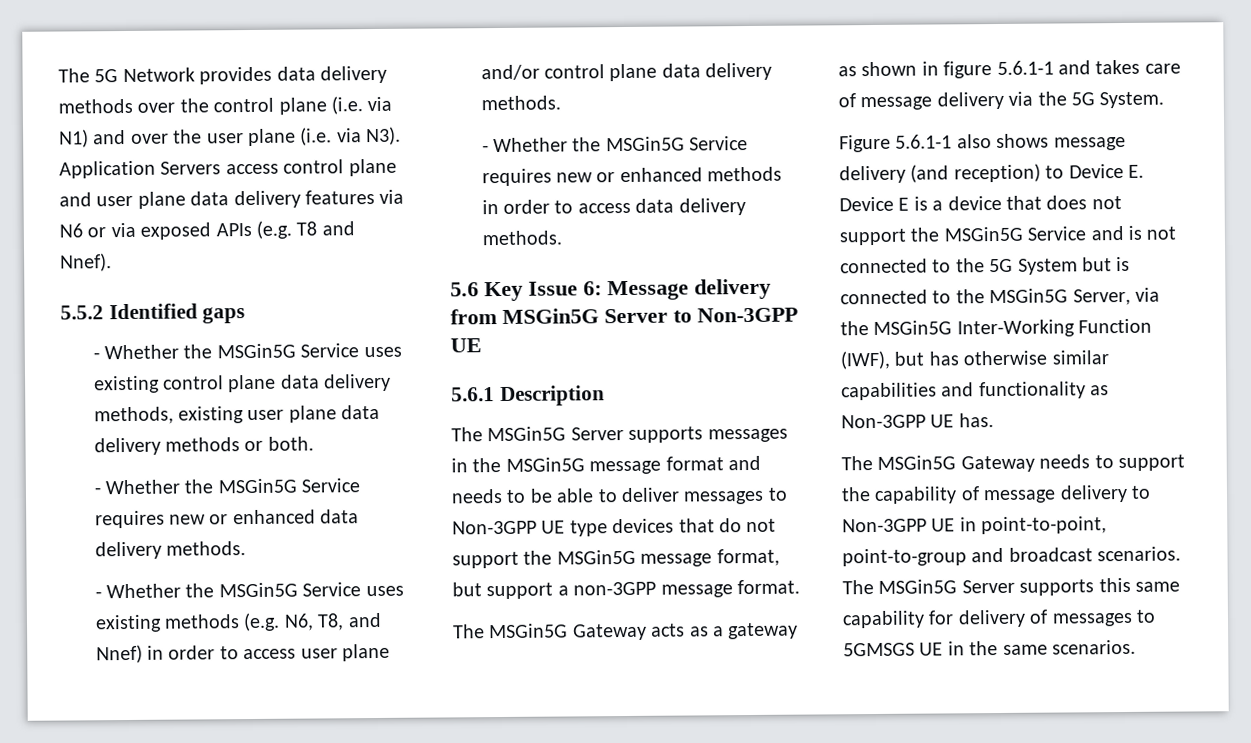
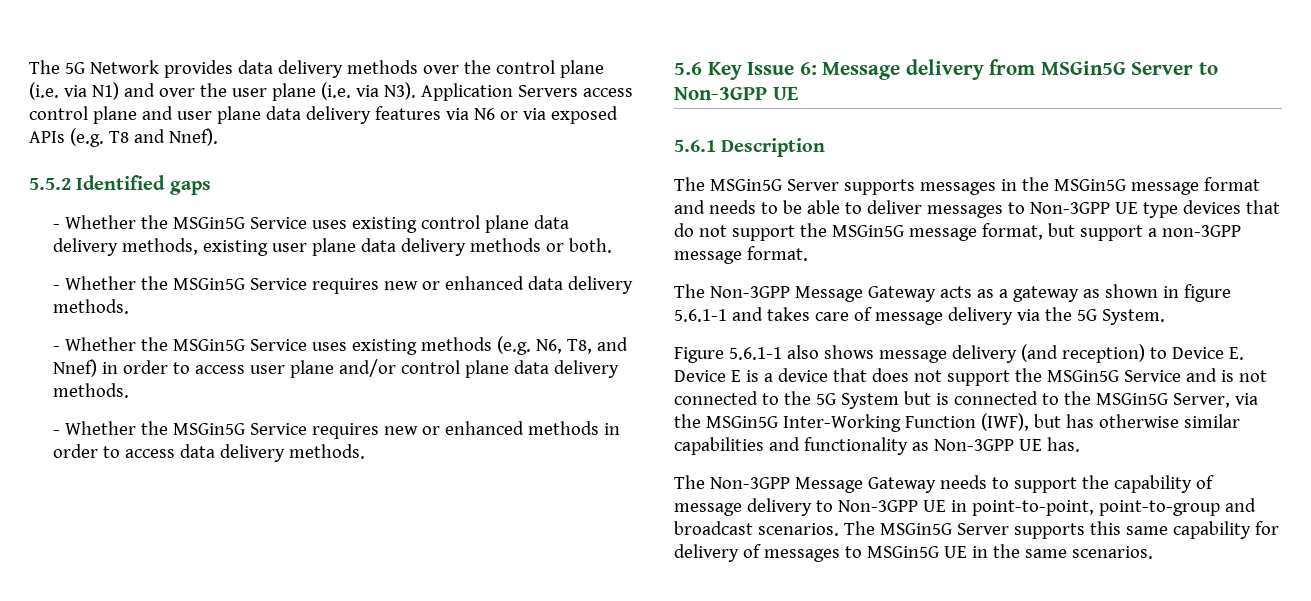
[489,623,569,639] MSGin5G -> [709,286,863,302] Non-3GPP Message
[877,455,957,470] MSGin5G -> [709,477,863,493] Non-3GPP Message
[843,642,915,657] 5GMSGS -> [866,546,939,558] MSGin5G

